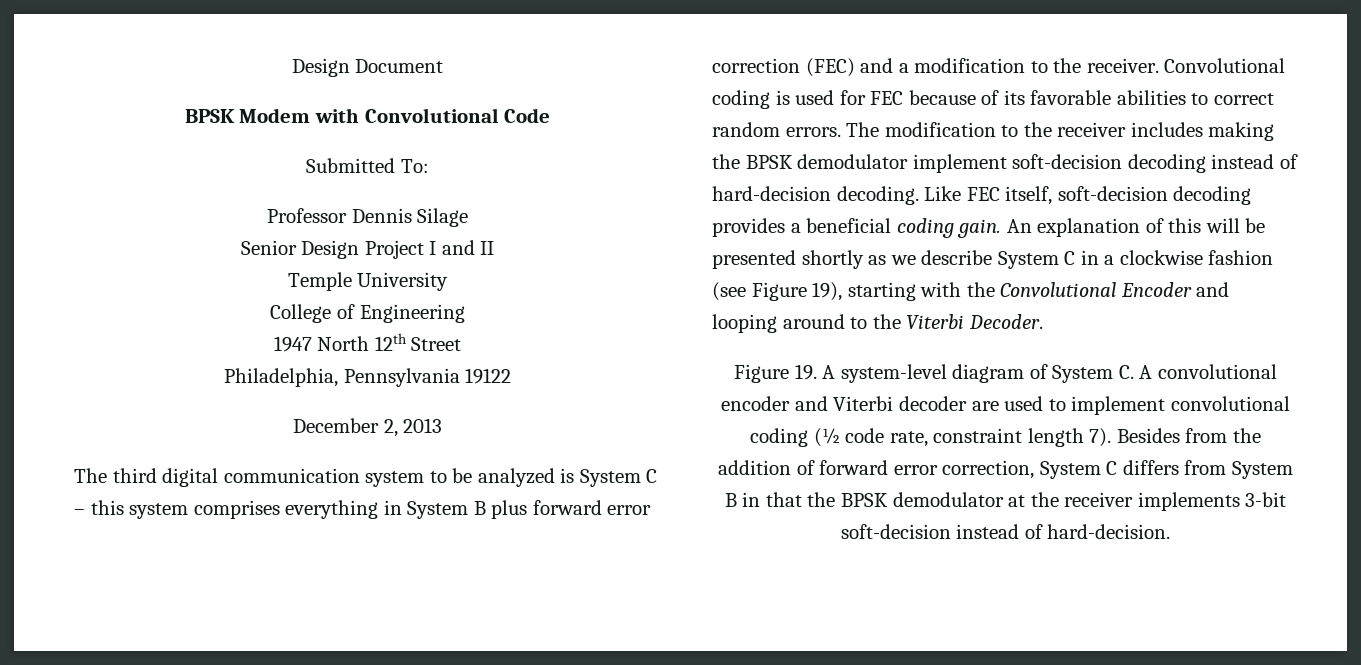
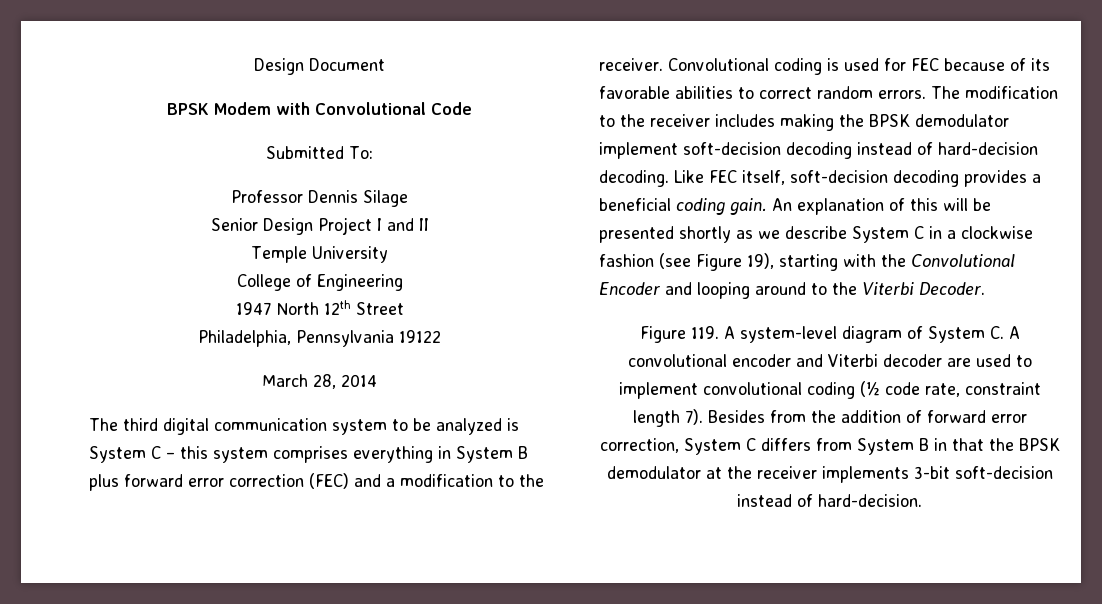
[292,418,443,437] December 2, 2013 -> [262,374,377,389] March 28, 2014
[794,364,817,380] 19. -> [690,326,719,339] 119.

